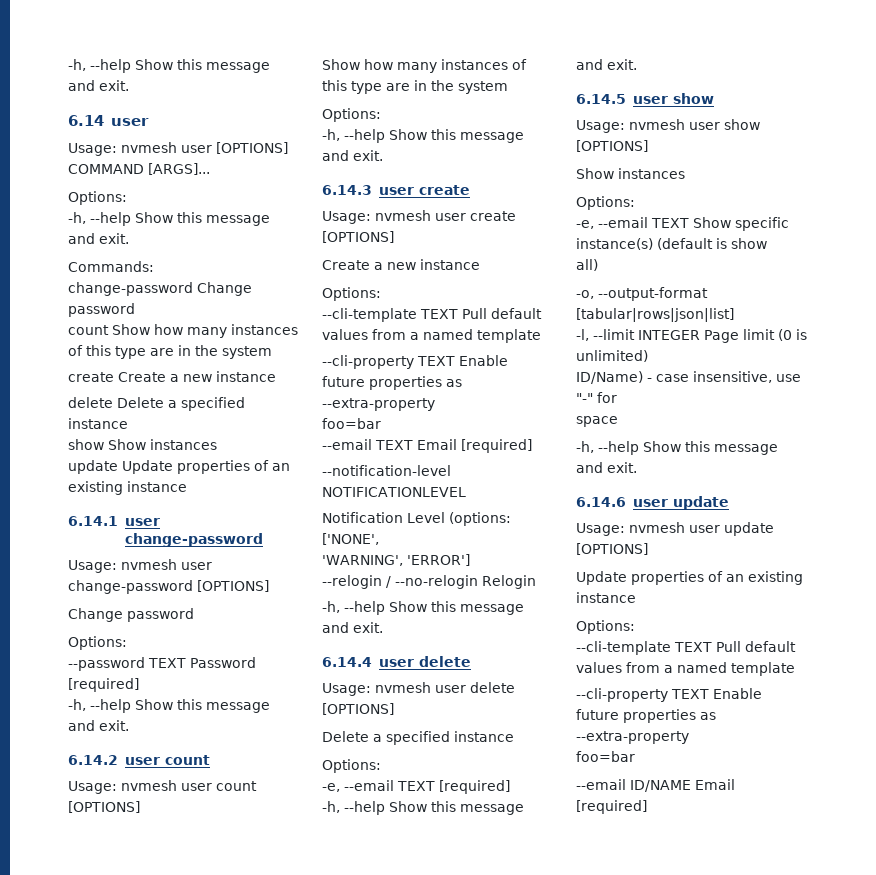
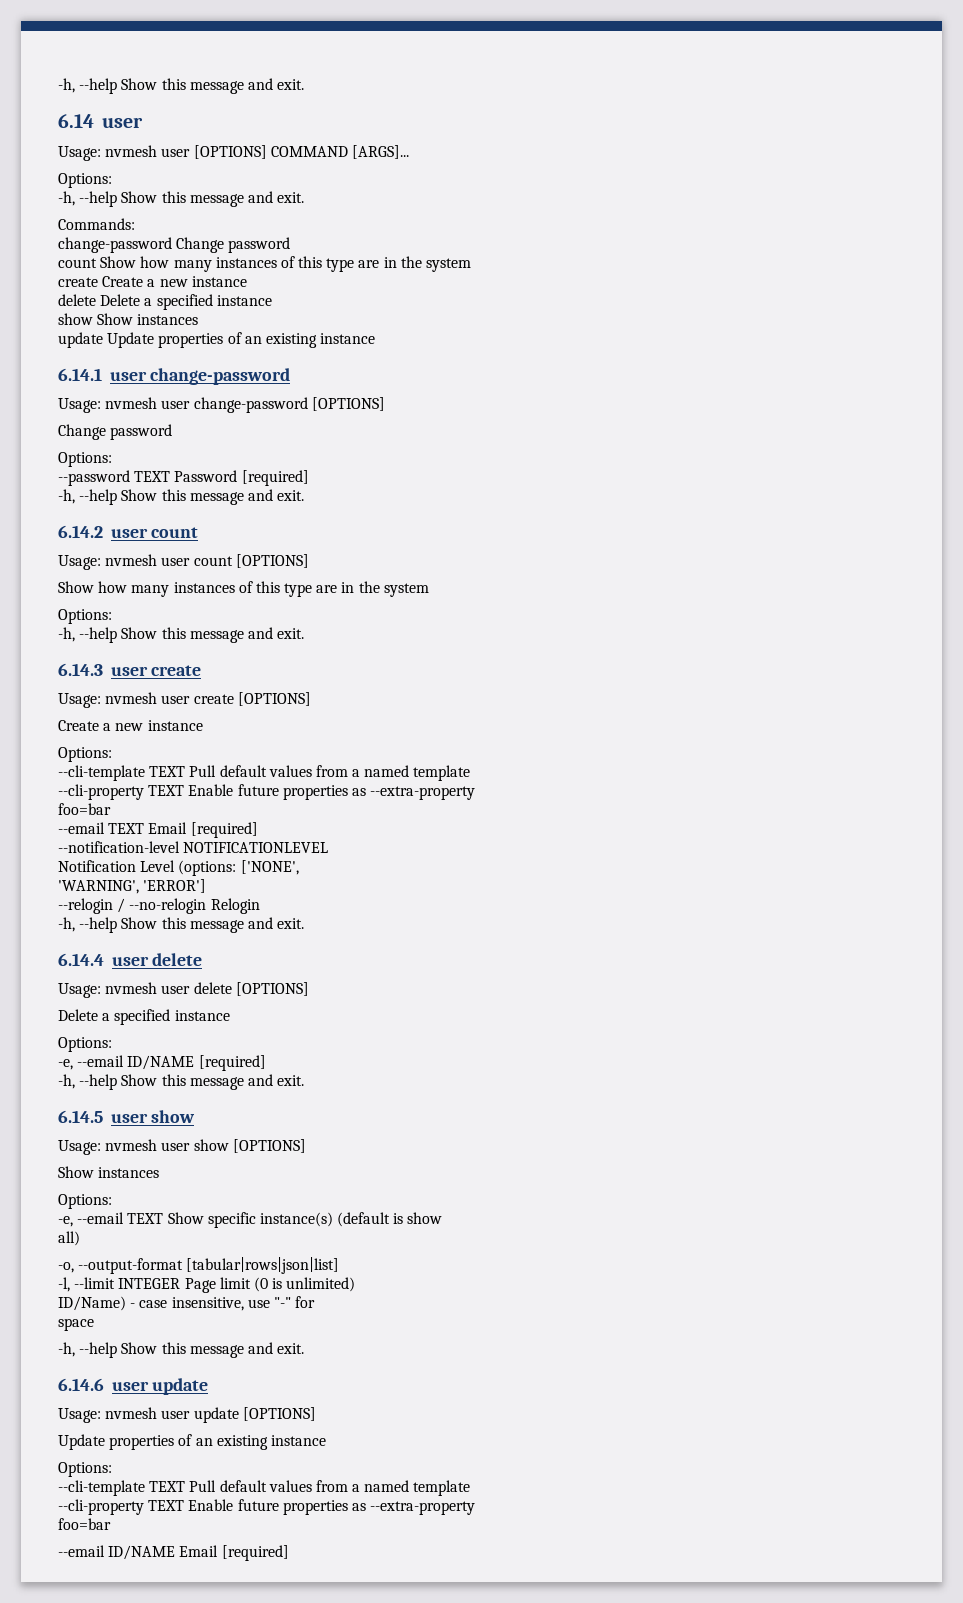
[397,781,435,791] TEXT -> [127,1055,195,1070] ID/NAME

